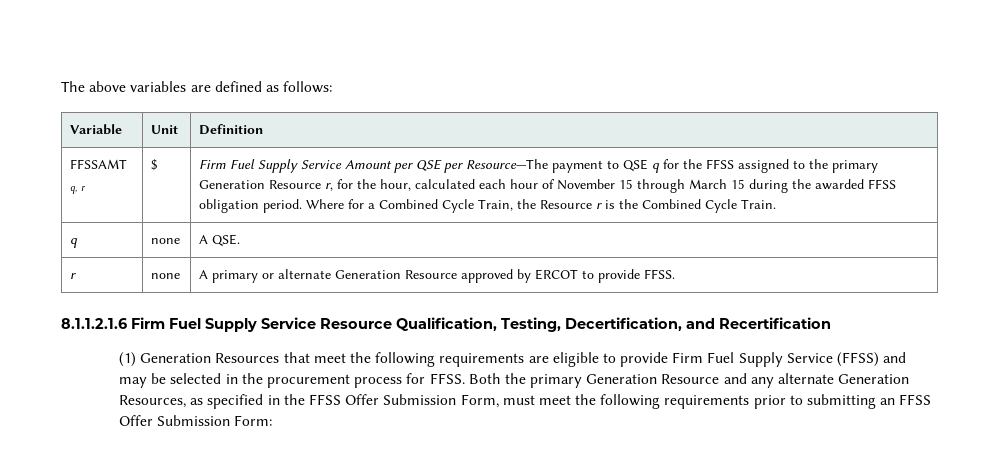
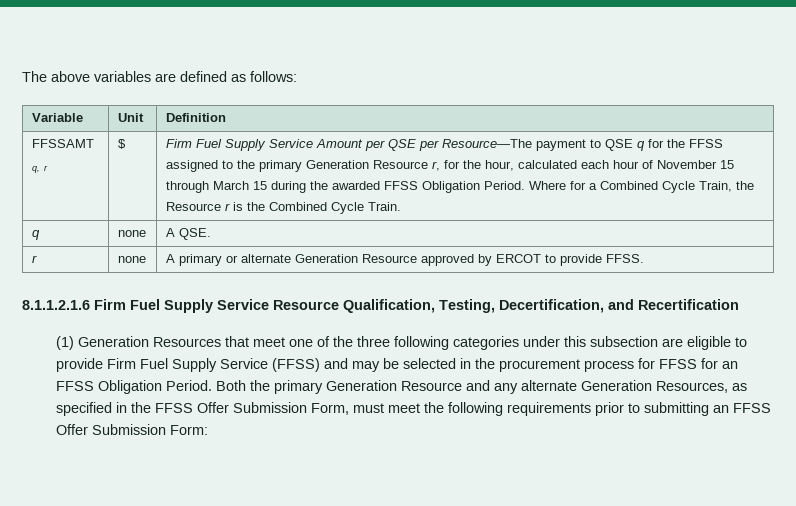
[198,199,302,213] obligation period. -> [421,181,525,193] Obligation Period.
[349,352,525,367] the following requirements -> [288,336,658,350] one of the three following categories under this subsection
[429,373,465,384] FFSS. -> [658,358,738,369] [55,380,212,394] FFSS for an FFSS Obligation Period.

